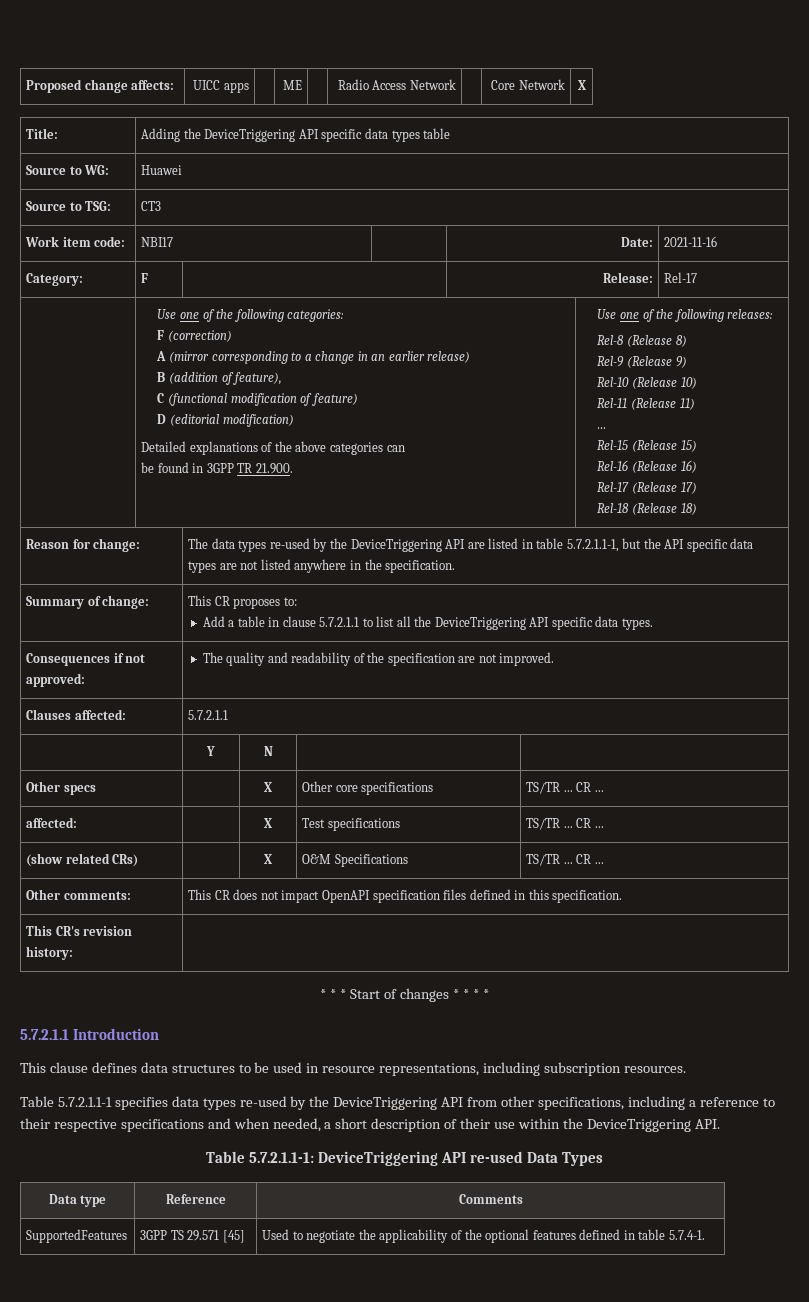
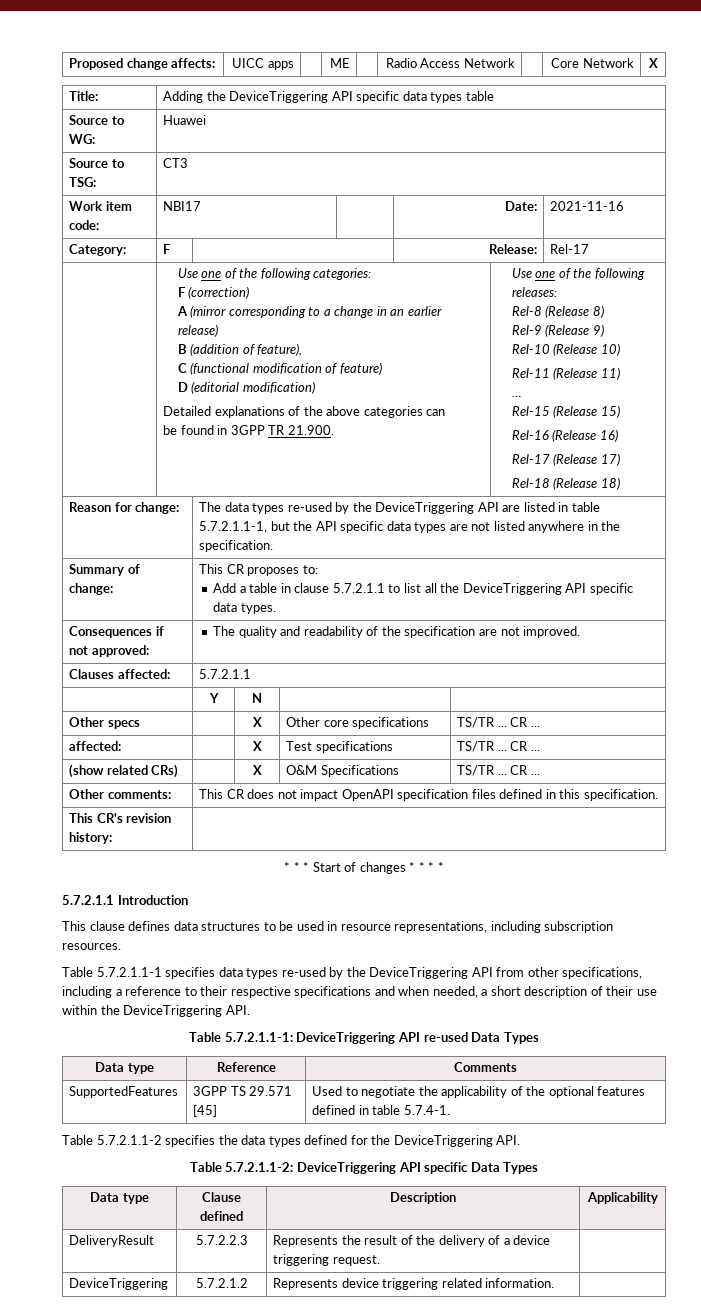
(705, 1235) none -> [62,1135,521,1147] [189,1162,539,1174] [90,1192,149,1204] [202,1192,241,1202] [200,1211,243,1221] [390,1192,456,1204] [586,1192,658,1204] [69,1235,155,1247] [195,1235,248,1245] [273,1235,551,1247] [273,1254,380,1266] [69,1278,169,1290] [195,1278,248,1288] [273,1278,555,1290] // Table 5.7.2.1.1-2 specifies the data types defined for the DeviceTriggering API. // Table 5.7.2.1.1-2: DeviceTriggering API specific Data Types // Data type | Clause defined | Description | Applicability // DeliveryResult | 5.7.2.2.3 | Represents the result of the delivery of a device triggering request. | // DeviceTriggering | 5.7.2.1.2 | Represents device triggering related information. |

